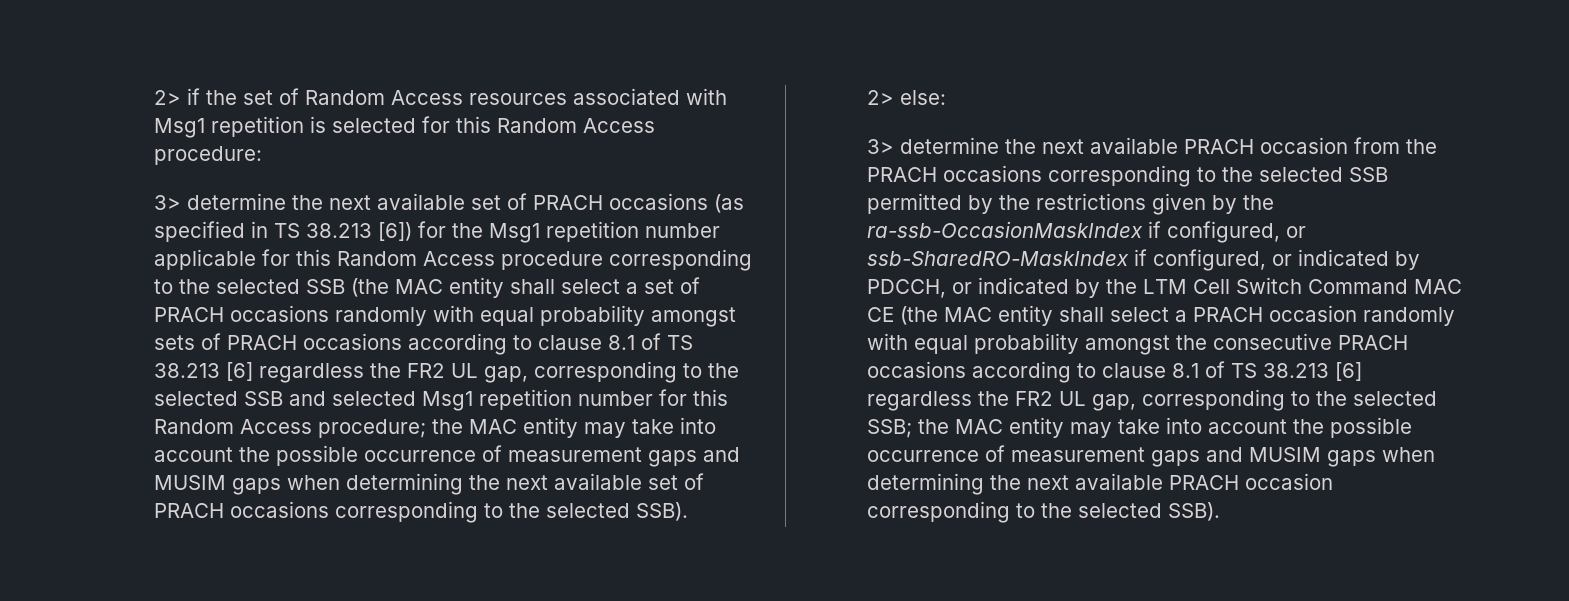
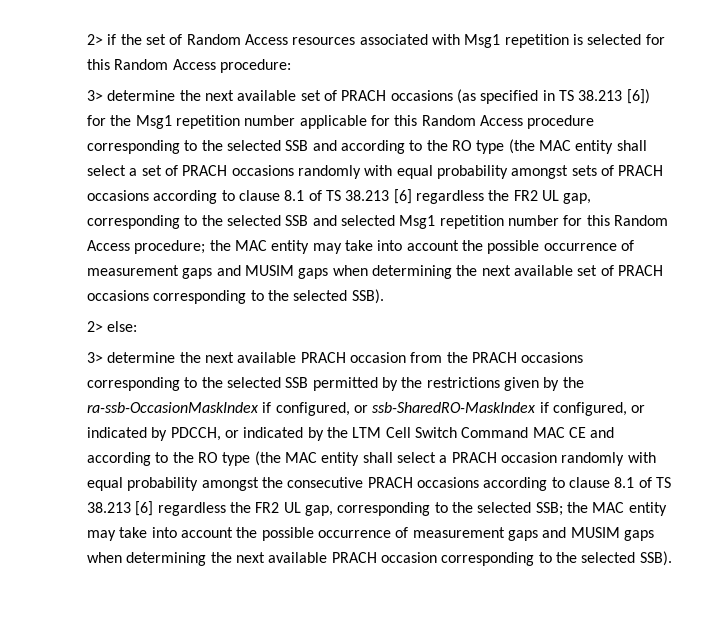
(346, 286) none -> [312,140,505,154] and according to the RO type
(895, 314) none -> [590,427,615,438] [87,452,251,466] and according to the RO type

